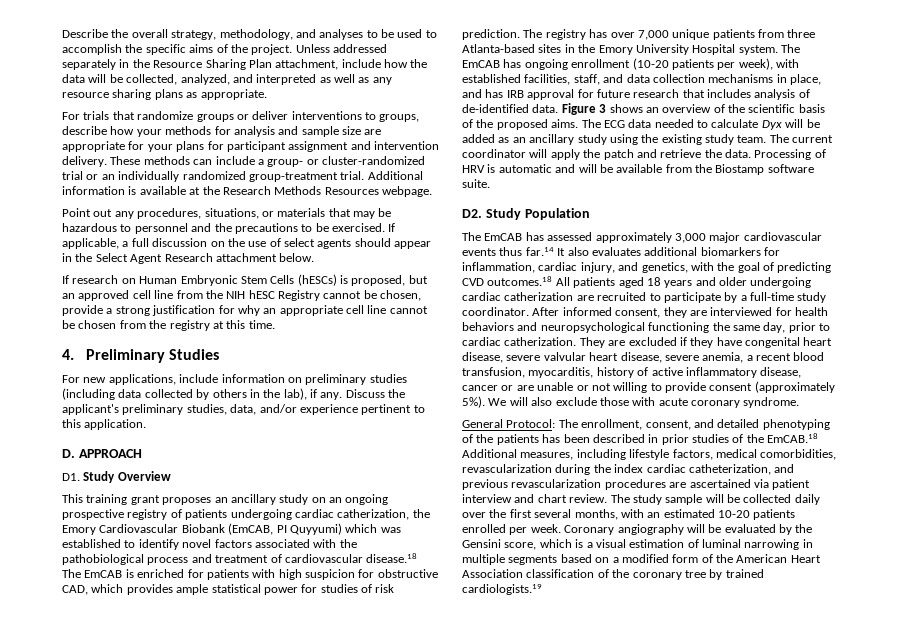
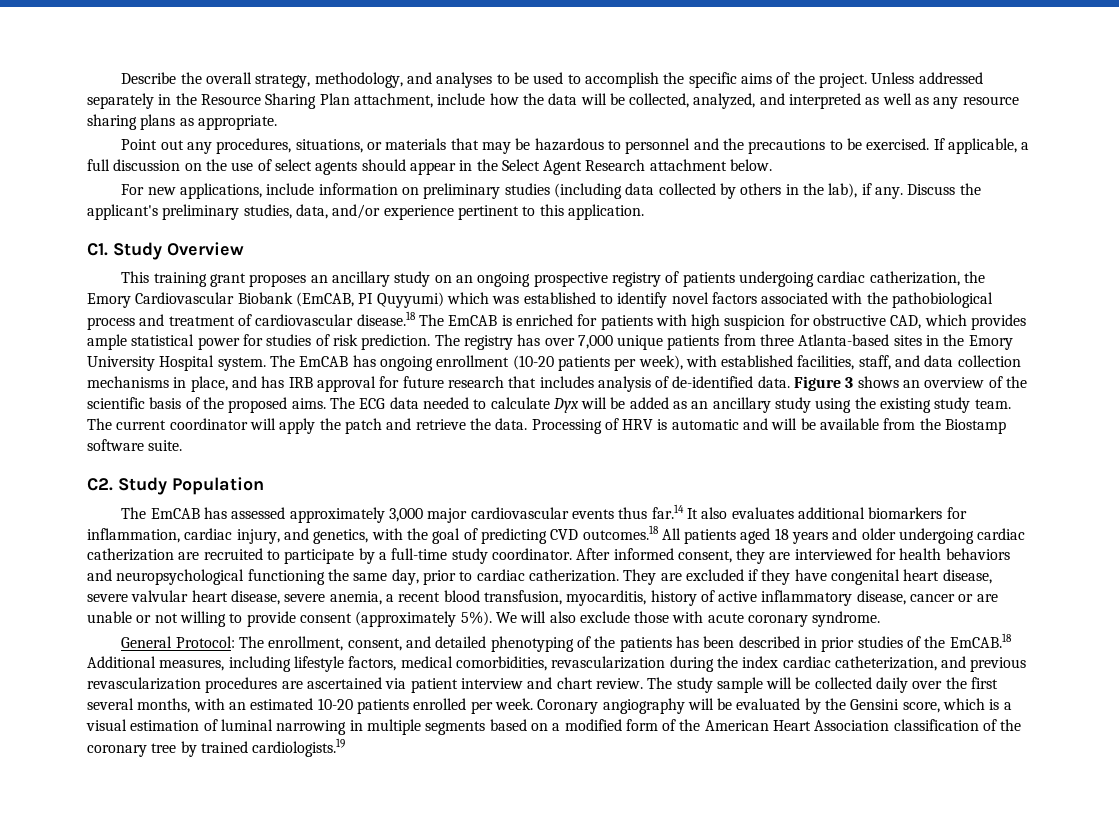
[62,111,420,122] [62,126,382,137] [62,141,439,152] [62,156,425,167] [62,171,423,182] [62,186,432,197] // For trials that randomize groups or deliver interventions to groups, describe how your methods for analysis and sample size are appropriate for your plans for participant assignment and intervention delivery. These methods can include a group- or cluster-randomized trial or an individually randomized group-treatment trial. Additional information is available at the Research Methods Resources webpage. -> (277, 122) none
[62,274,428,286] [62,290,422,301] [62,305,428,316] [62,320,275,331] [62,349,219,363] // If research on Human Embryonic Stem Cells (hESCs) is proposed, but an approved cell line from the NIH hESC Registry cannot be chosen, provide a strong justification for why an appropriate cell line cannot be chosen from the registry at this time. // 4. Preliminary Studies -> (773, 165) none
[62,449,142,458] [62,473,80,481] D. APPROACH // D1. -> [87,243,108,256] C1.
[462,209,482,218] D2. -> [87,478,113,491] C2.

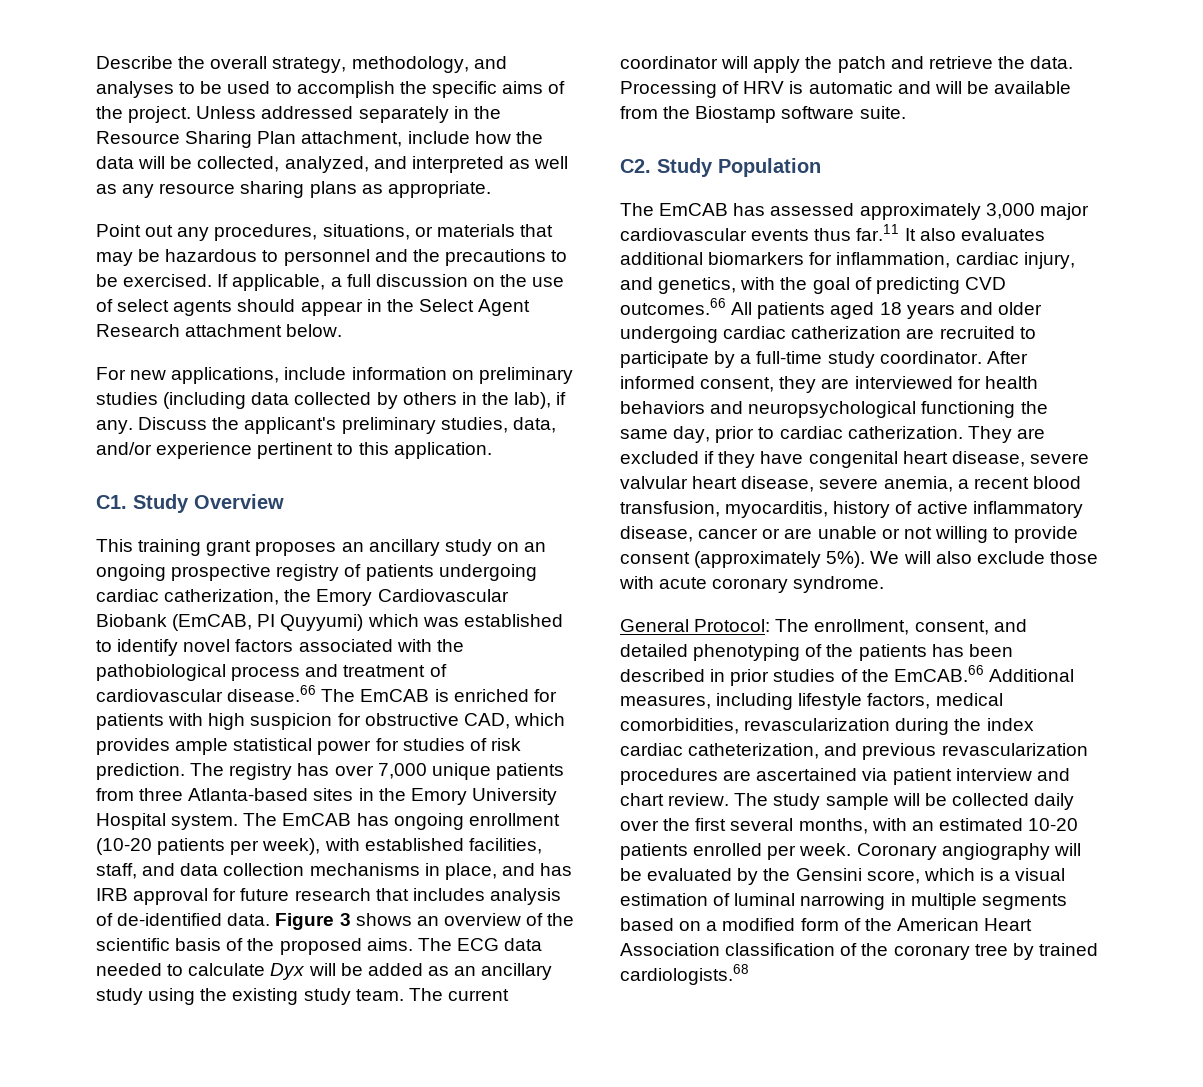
[356,311,416,326] disease.18 -> [227,685,317,702] disease.66
[651,504,684,519] far.14 -> [856,224,900,241] far.11
[582,525,659,540] outcomes.18 -> [620,298,726,315] outcomes.66
[949,633,1012,648] EmCAB.18 -> [893,665,984,682] EmCAB.66
[252,738,346,757] cardiologists.19 -> [620,964,749,985] cardiologists.68

